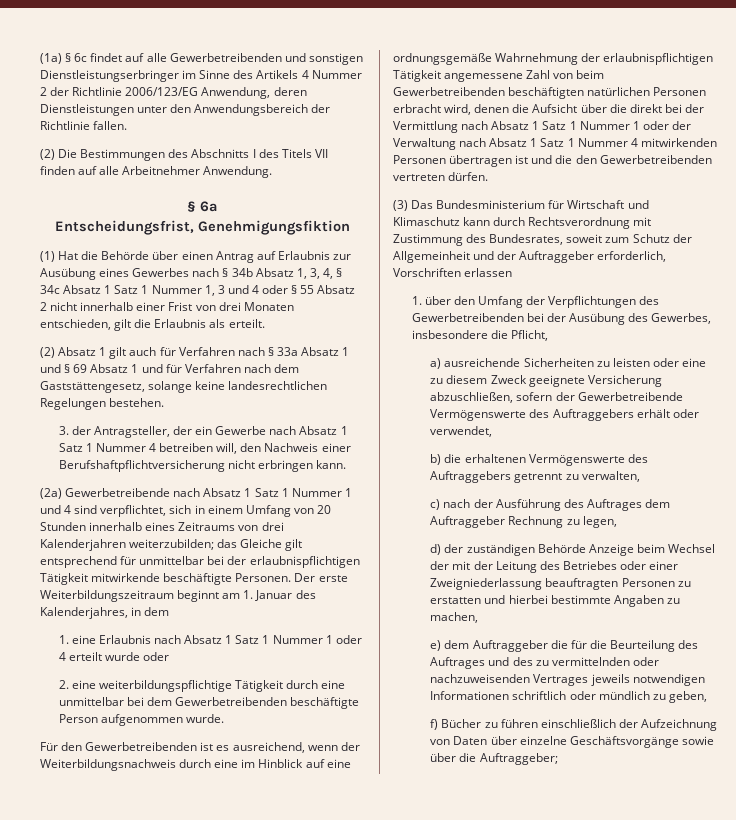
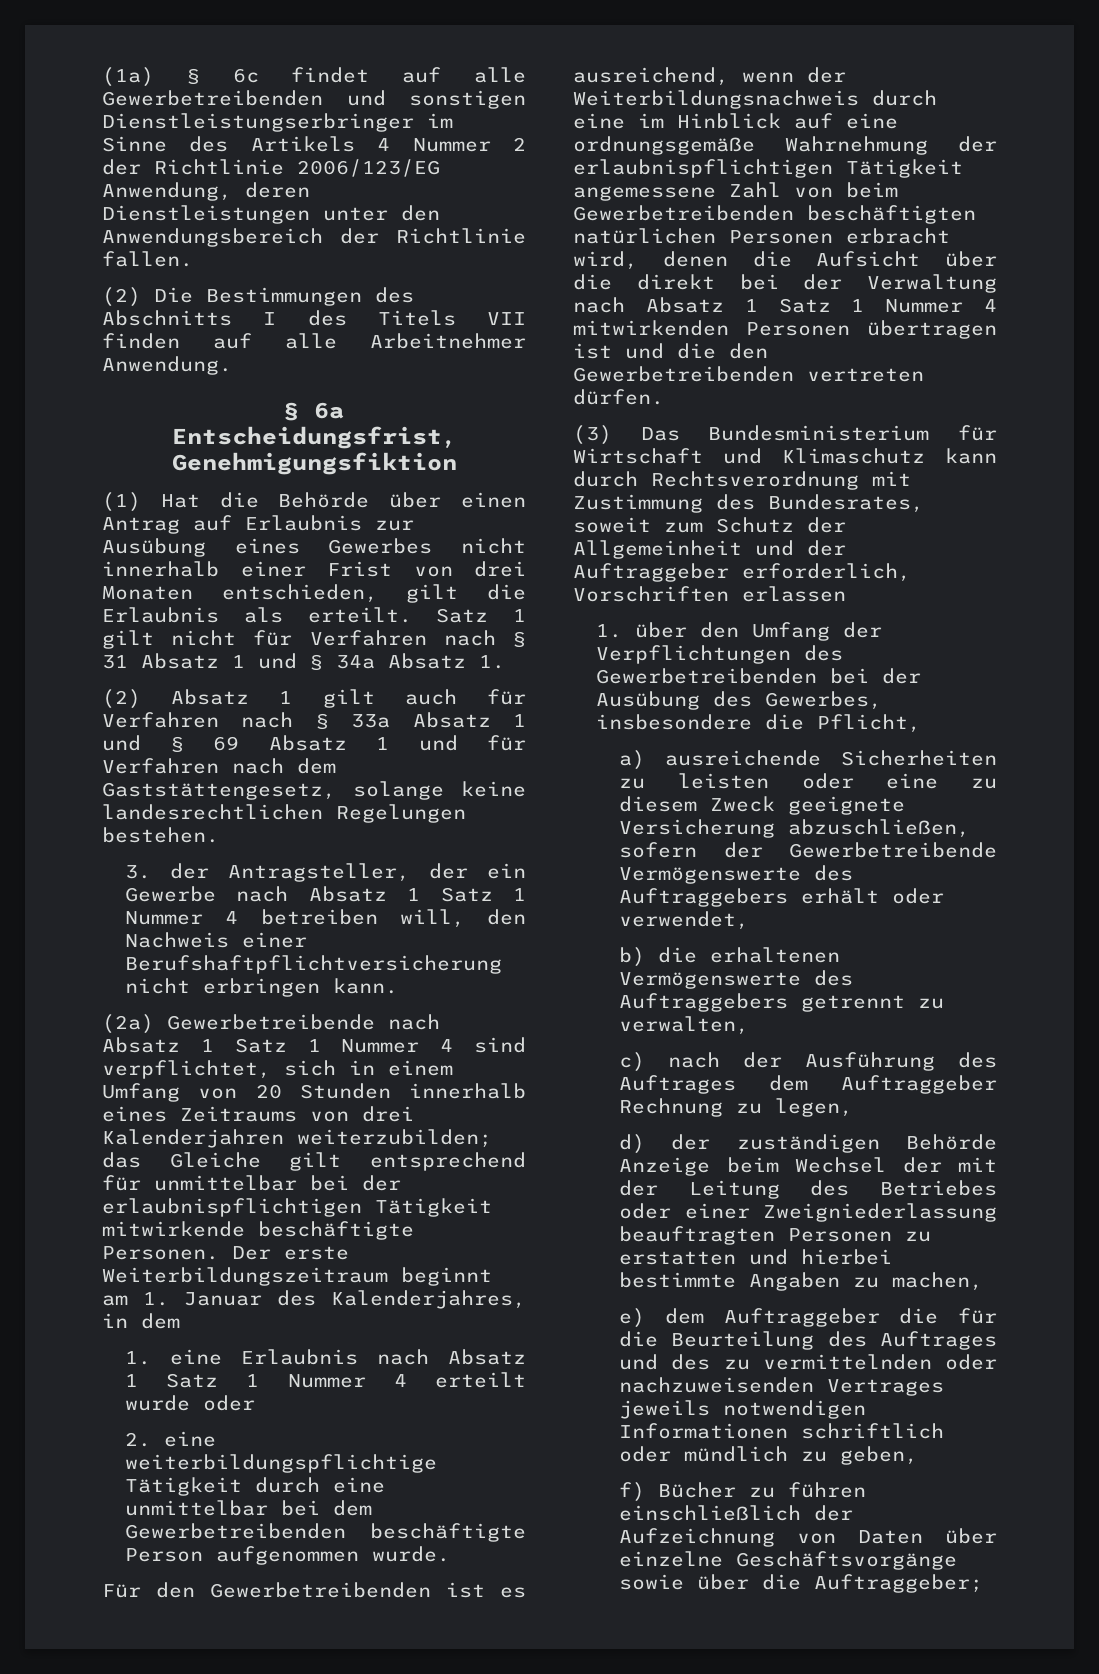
[192,268,343,279] [40,285,356,296] [40,302,47,311] nach § 34b Absatz 1, 3, 4, § 34c Absatz 1 Satz 1 Nummer 1, 3 und 4 oder § 55 Absatz 2 -> (433, 546) none
(265, 323) none -> [436,608,526,623] [102,630,526,649] [102,653,505,671] Satz 1 gilt nicht für Verfahren nach § 31 Absatz 1 und § 34a Absatz 1.
[344,488,352,497] [40,505,61,514] 1 und -> (420, 1046) none
[325,635,362,644] 1 oder -> (366, 1381) none
[393,121,691,133] Vermittlung nach Absatz 1 Satz 1 Nummer 1 oder der -> (843, 282) none

